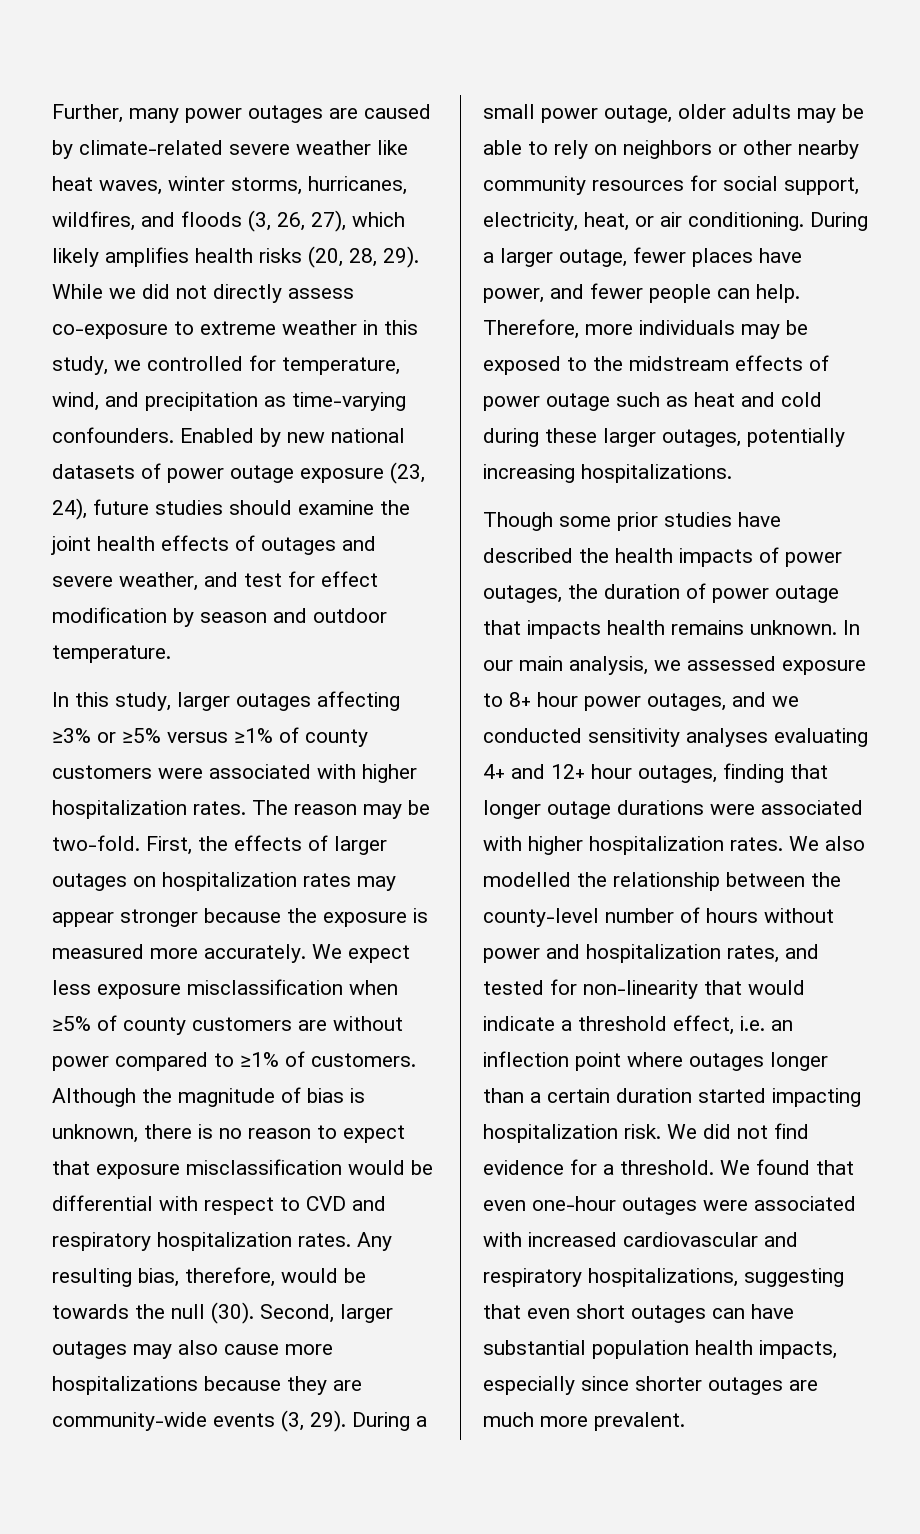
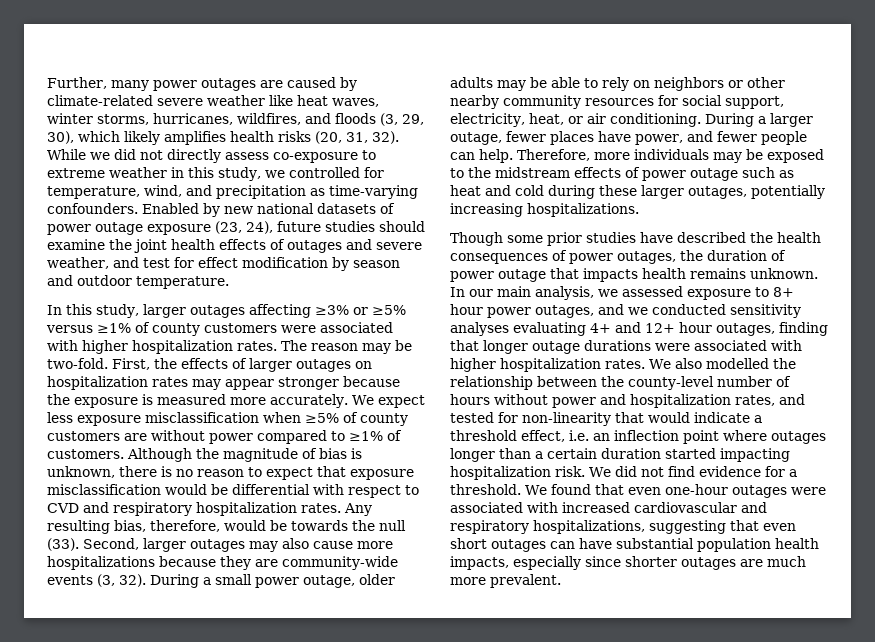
[277,210,346,232] 26, 27), -> [402,114,424,125] [47,131,74,144] 29, 30),
[349,246,419,268] 28, 29). -> [346,131,399,144] 31, 32).
[211,1302,254,1324] (30). -> [47,538,79,551] (33).
[310,1410,346,1432] 29). -> [119,574,146,587] 32).
[679,548,753,567] impacts -> [450,253,548,264] consequences

